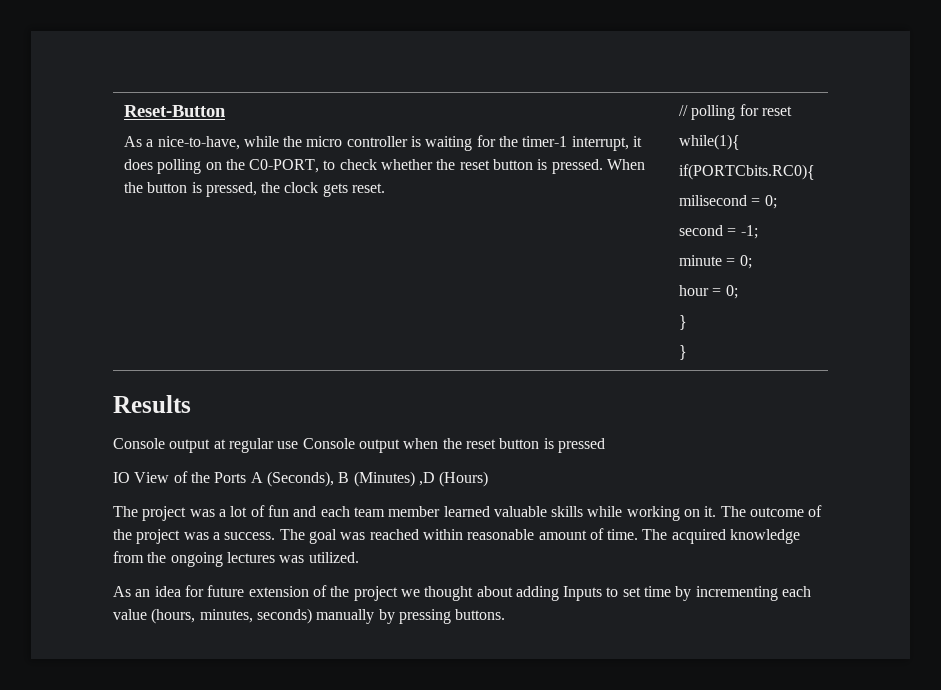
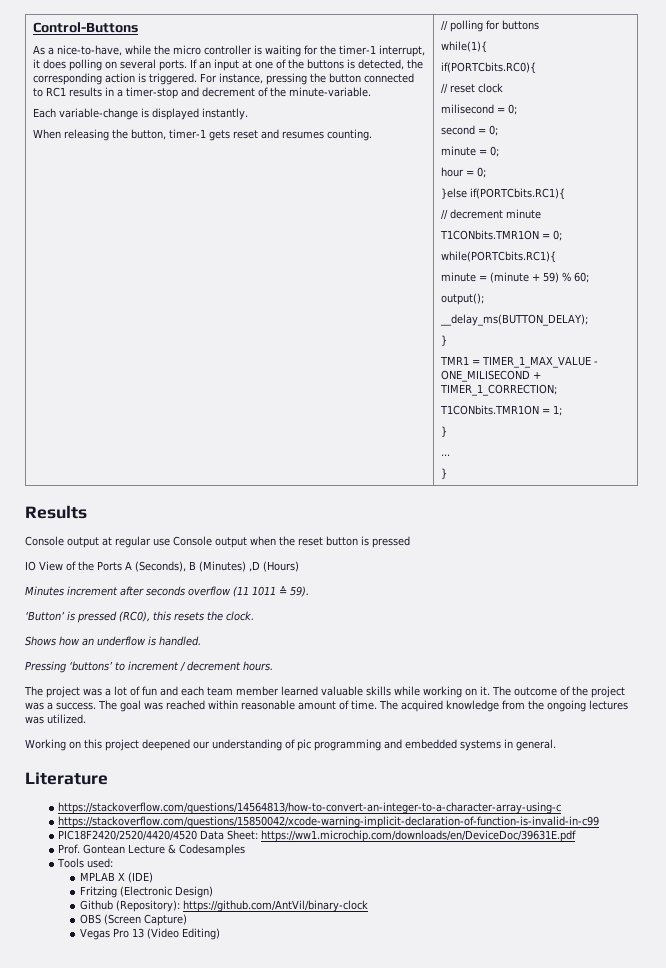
[123,105,226,117] Reset-Button -> [33,22,139,33] Control-Buttons
[225,159,646,174] [123,182,386,197] the C0-PORT, to check whether the reset button is pressed. When the button is pressed, the clock gets reset. -> [120,59,424,71] [33,73,415,85] [33,87,372,99] [33,108,249,120] [33,129,373,141] several ports. If an input at one of the buttons is detected, the corresponding action is triggered. For instance, pressing the button connected to RC1 results in a timer-stop and decrement of the minute-variable. // Each variable-change is displayed instantly. // When releasing the button, timer-1 gets reset and resumes counting.
[761,106,792,116] reset -> [502,20,540,30] buttons
(815, 172) none -> [441,83,504,94] // // reset clock
[740,225,758,239] -1; -> [489,125,499,136] 0;
[678,315,687,330] } -> [441,188,566,199] [441,209,542,220] [440,230,563,241] [441,251,557,262] [441,272,590,283] [441,293,485,305] [440,314,589,326] [441,335,448,346] [440,356,599,368] [441,370,542,382] [440,384,558,396] [440,405,563,416] [441,426,448,437] [441,454,451,456] }else if(PORTCbits.RC1){ // // decrement minute // T1CONbits.TMR1ON = 0; // while(PORTCbits.RC1){ // minute = (minute + 59) % 60; // output(); // __delay_ms(BUTTON_DELAY); // } // TMR1 = TIMER_1_MAX_VALUE - ONE_MILISECOND + TIMER_1_CORRECTION; // T1CONbits.TMR1ON = 1; // } // ...
(489, 479) none -> [25,586,309,597] [25,611,254,623] [25,636,201,646] [25,661,273,673] // Minutes increment after seconds overflow (11 1011 ≙ 59). // ‘Button’ is pressed (RC0), this resets the clock. // Shows how an underflow is handled. // Pressing ‘buttons’ to increment / decrement hours.
[113,585,812,601] [113,608,506,624] As an idea for future extension of the project we thought about adding Inputs to set time by incrementing each value (hours, minutes, seconds) manually by pressing buttons. -> [25,739,556,751] [25,772,108,785] [58,802,562,814] [58,816,600,828] [58,830,577,842] [58,844,246,856] [57,858,114,868] [79,872,153,883] [79,886,213,898] [79,900,368,912] [79,914,187,926] [79,928,220,940] Working on this project deepened our understanding of pic programming and embedded systems in general. // Literature // https://stackoverflow.com/questions/14564813/how-to-convert-an-integer-to-a-character-array-using-c // https://stackoverflow.com/questions/15850042/xcode-warning-implicit-declaration-of-function-is-invalid-in-c99 // PIC18F2420/2520/4420/4520 Data Sheet: https://ww1.microchip.com/downloads/en/DeviceDoc/39631E.pdf // Prof. Gontean Lecture & Codesamples // Tools used: // MPLAB X (IDE) // Fritzing (Electronic Design) // Github (Repository): https://github.com/AntVil/binary-clock // OBS (Screen Capture) // Vegas Pro 13 (Video Editing)

